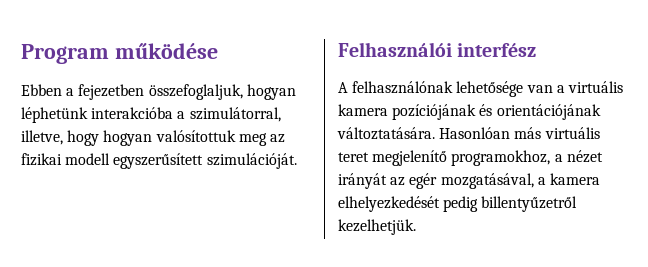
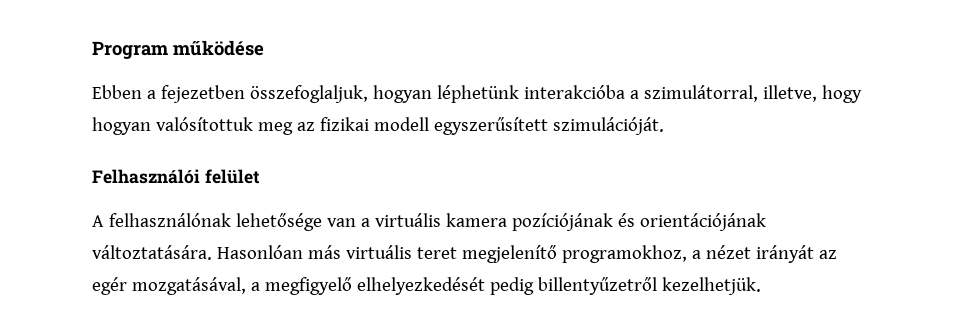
[457,43,537,57] interfész -> [204,169,260,184] felület
[549,173,600,185] kamera -> [264,277,352,295] megfigyelő

